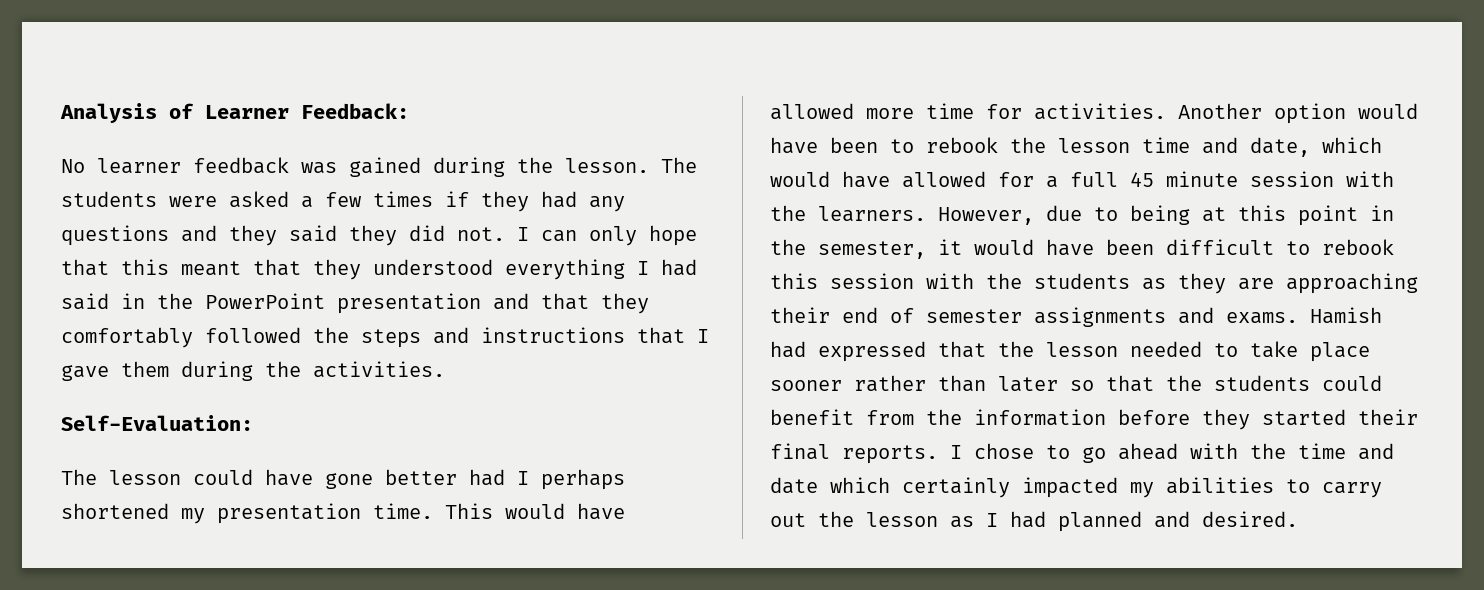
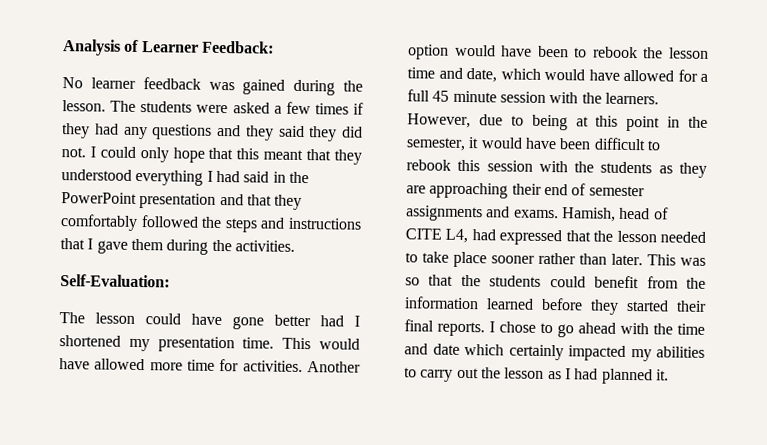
[541,230,577,242] can -> [99,146,136,158] could
[541,469,625,490] perhaps -> (360, 321) none
[1310,307,1382,324] Hamish -> [561,207,669,222] [405,228,469,244] Hamish, head of CITE L4,
[998,376,1058,392] later -> [611,253,706,266] later. This was
(1106, 417) none -> [486,298,534,310] learned
[1154,511,1298,528] and desired. -> [655,369,669,381] it.

